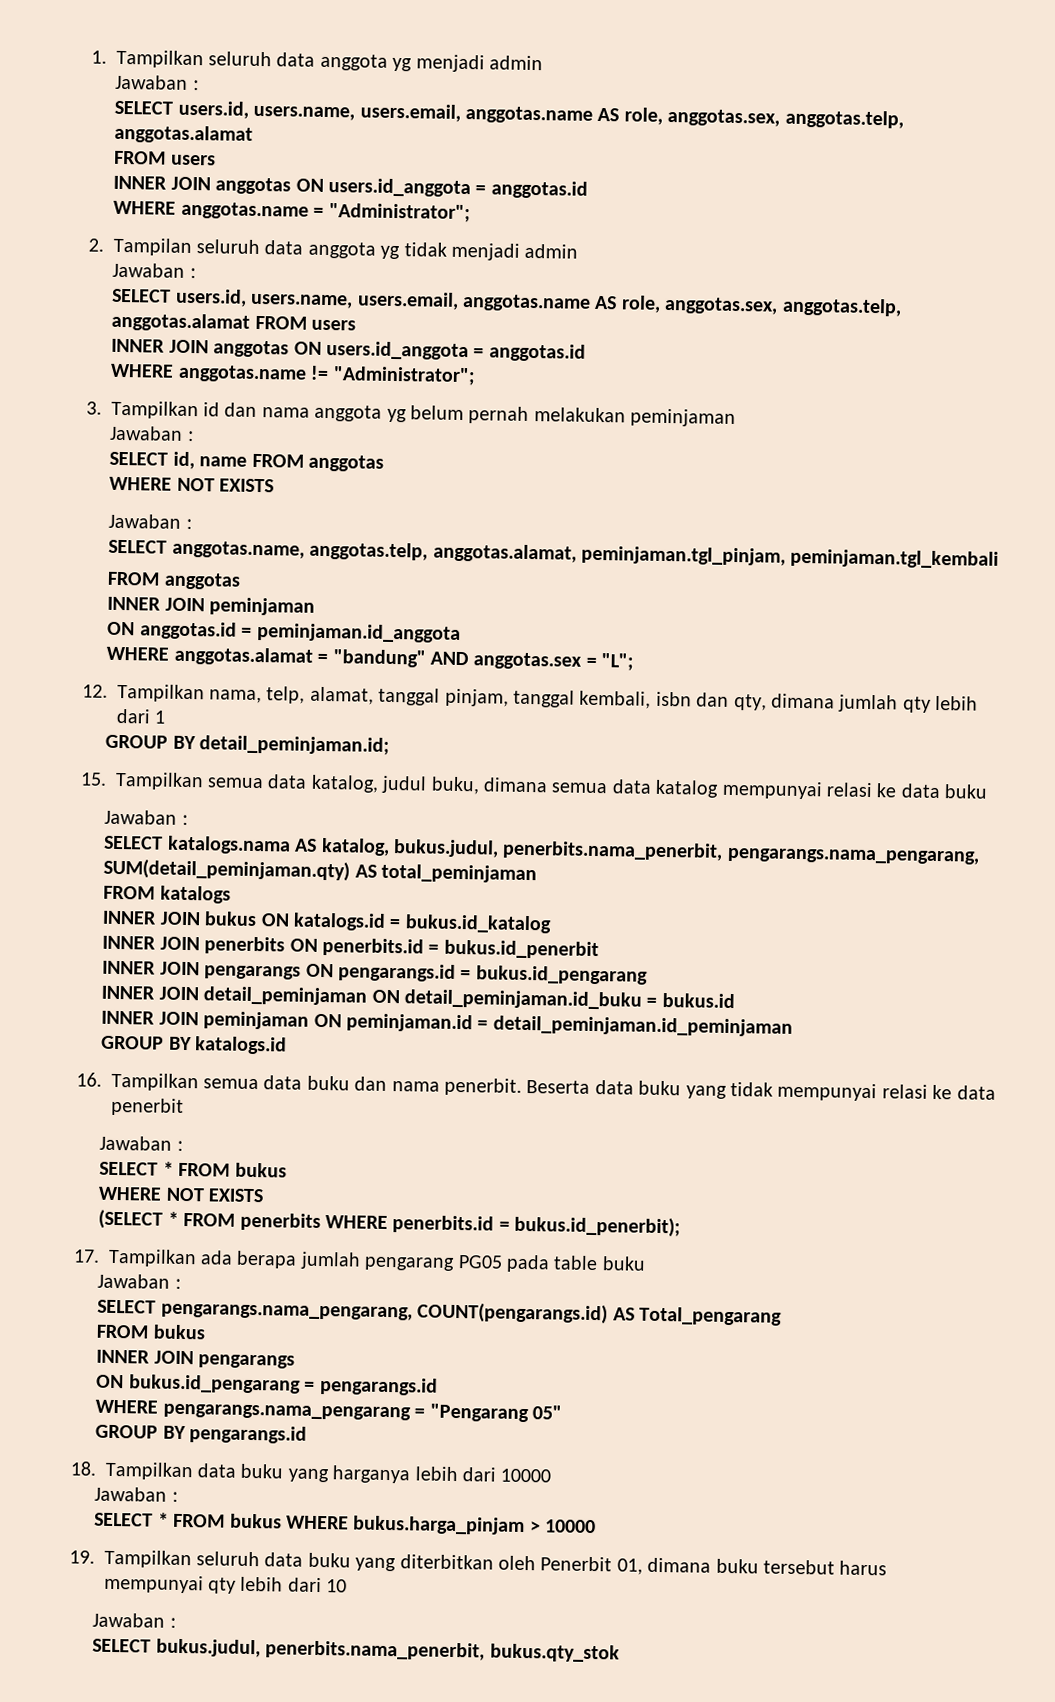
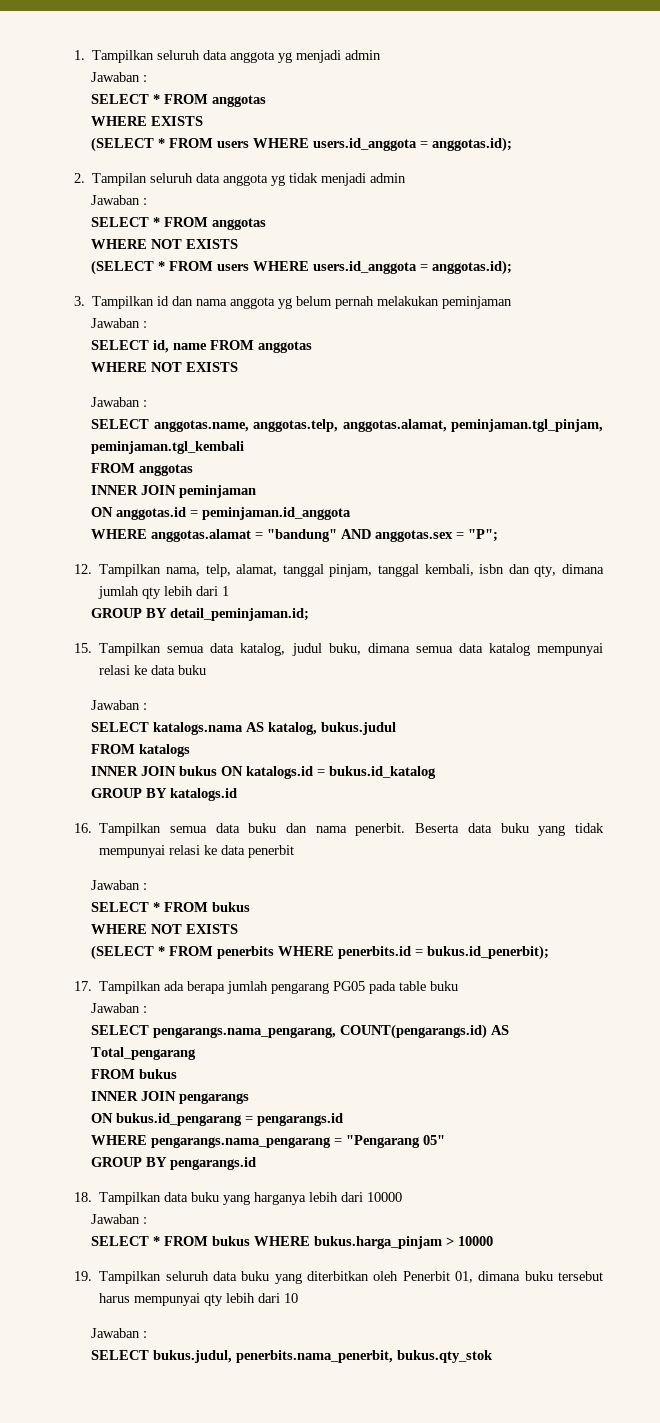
[177,100,904,129] [114,124,254,144] [114,150,216,166] [113,175,588,199] [113,200,471,223] users.id, users.name, users.email, anggotas.name AS role, anggotas.sex, anggotas.telp, anggotas.alamat // FROM users // INNER JOIN anggotas ON users.id_anggota = anggotas.id // WHERE anggotas.name = "Administrator"; -> [153,94,267,107] [91,116,204,126] [91,137,513,152] * FROM anggotas // WHERE EXISTS // (SELECT * FROM users WHERE users.id_anggota = anggotas.id);
[174,288,902,317] [111,312,357,332] [111,338,586,362] [110,363,476,386] users.id, users.name, users.email, anggotas.name AS role, anggotas.sex, anggotas.telp, anggotas.alamat FROM users // INNER JOIN anggotas ON users.id_anggota = anggotas.id // WHERE anggotas.name != "Administrator"; -> [153,217,267,230] [91,239,239,249] [91,260,513,275] * FROM anggotas // WHERE NOT EXISTS // (SELECT * FROM users WHERE users.id_anggota = anggotas.id);
[601,653,635,671] "L"; -> [468,529,499,542] "P";
[392,839,980,865] [103,858,538,884] bukus.judul, penerbits.nama_penerbit, pengarangs.nama_pengarang, SUM(detail_peminjaman.qty) AS total_peminjaman -> [321,722,397,735] bukus.judul
[102,935,599,960] [102,960,648,985] [101,985,735,1010] [101,1010,793,1037] // INNER JOIN penerbits ON penerbits.id = bukus.id_penerbit // INNER JOIN pengarangs ON pengarangs.id = bukus.id_pengarang // INNER JOIN detail_peminjaman ON detail_peminjaman.id_buku = bukus.id // INNER JOIN peminjaman ON peminjaman.id = detail_peminjaman.id_peminjaman -> (437, 772) none

